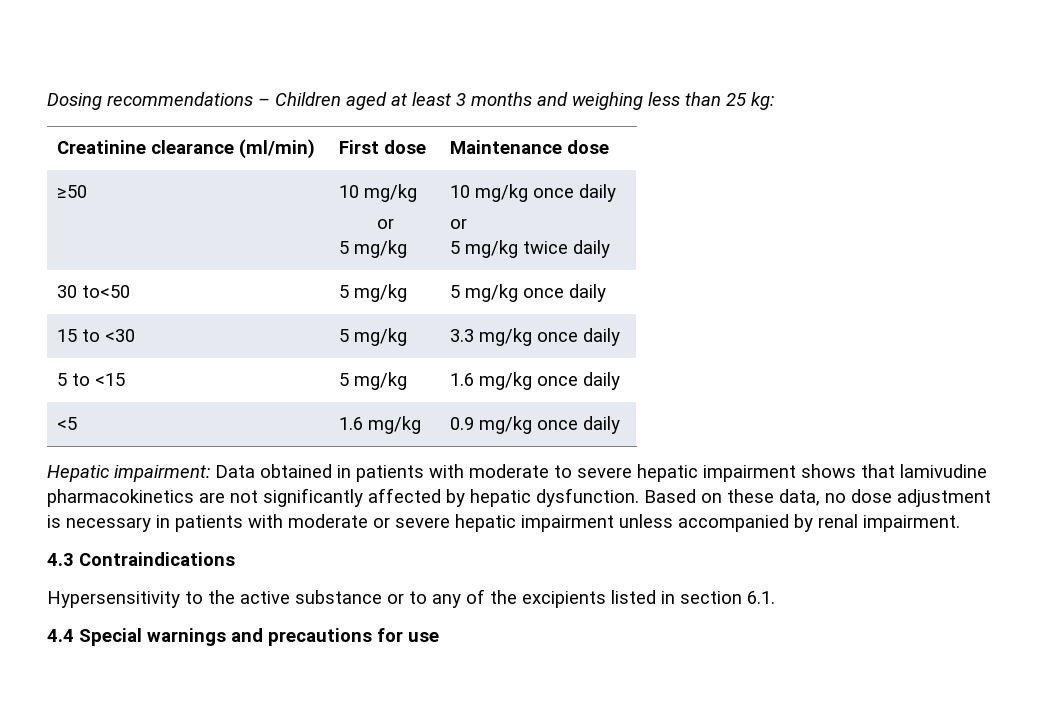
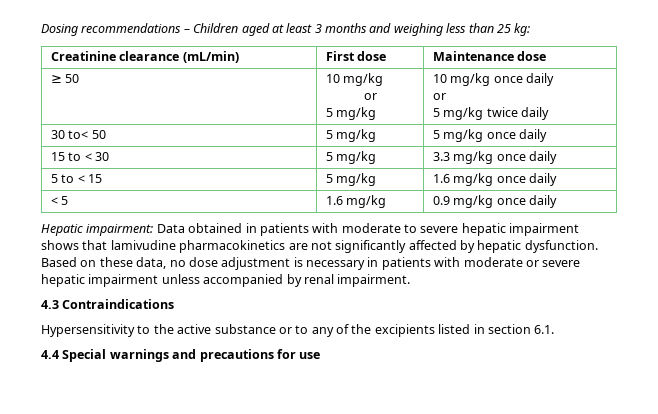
[239,139,316,159] (ml/min) -> [182,51,239,63] (mL/min)
[57,185,88,198] ≥50 -> [50,74,80,83] ≥ 50
[82,285,131,298] to<50 -> [68,130,106,139] to< 50
[105,329,136,342] <30 -> [84,152,110,161] < 30
[95,373,126,386] <15 -> [77,174,103,183] < 15
[57,417,78,430] <5 -> [50,196,69,205] < 5

